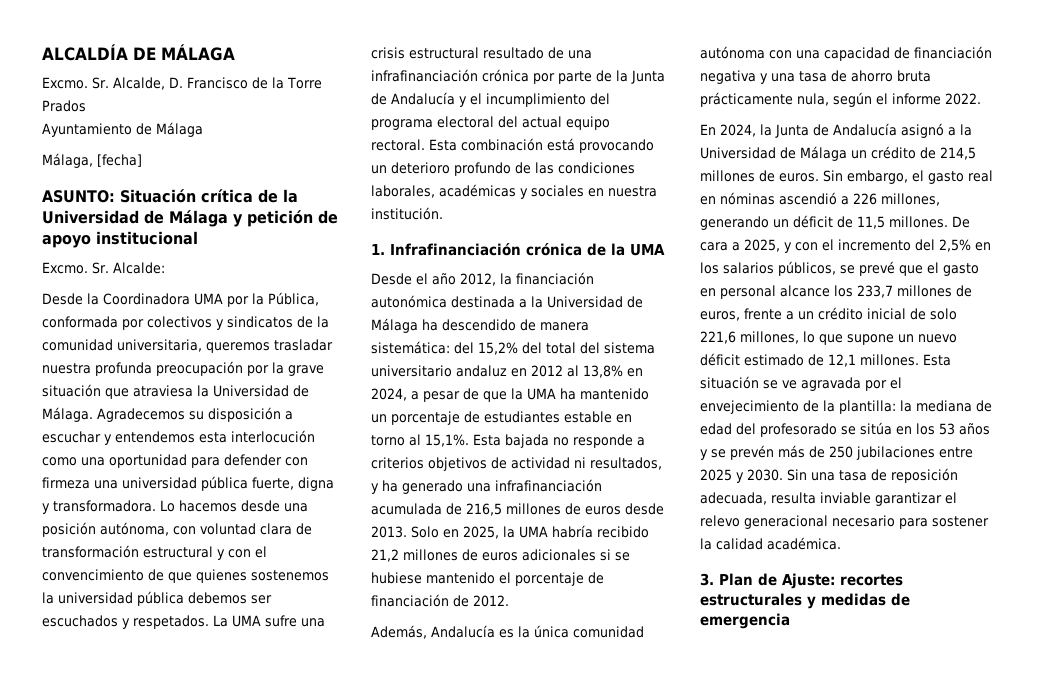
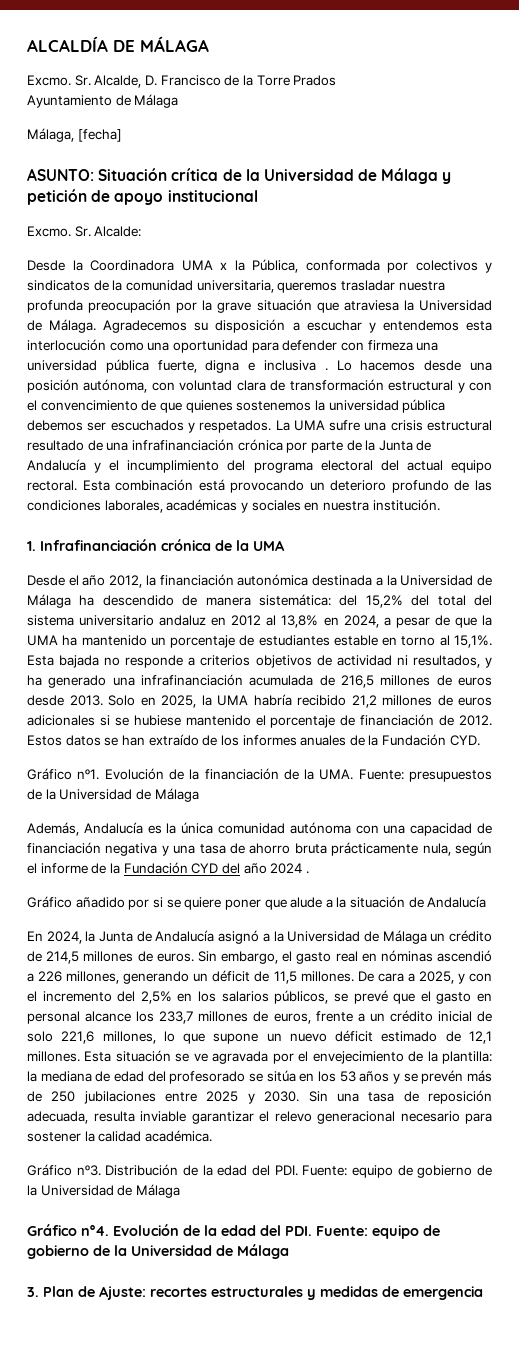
[227,296,249,307] por -> [220,262,227,270] x
[42,500,156,514] y transformadora. -> [248,360,328,371] e inclusiva .
(509, 601) none -> [27,734,480,746] [27,768,493,782] [27,788,199,802] Estos datos se han extraído de los informes anuales de la Fundación CYD. // Gráfico nº1. Evolución de la financiación de la UMA. Fuente: presupuestos de la Universidad de Málaga
[945,93,981,105] 2022. -> [91,862,309,874] [27,896,487,910] de la Fundación CYD del año 2024 . // Gráfico añadido por si se quiere poner que alude a la situación de Andalucía
(841, 543) none -> [27,1164,493,1178] [27,1184,180,1198] [27,1224,440,1239] [27,1244,289,1259] // Gráfico nº3. Distribución de la edad del PDI. Fuente: equipo de gobierno de la Universidad de Málaga // Gráfico nº4. Evolución de la edad del PDI. Fuente: equipo de gobierno de la Universidad de Málaga

